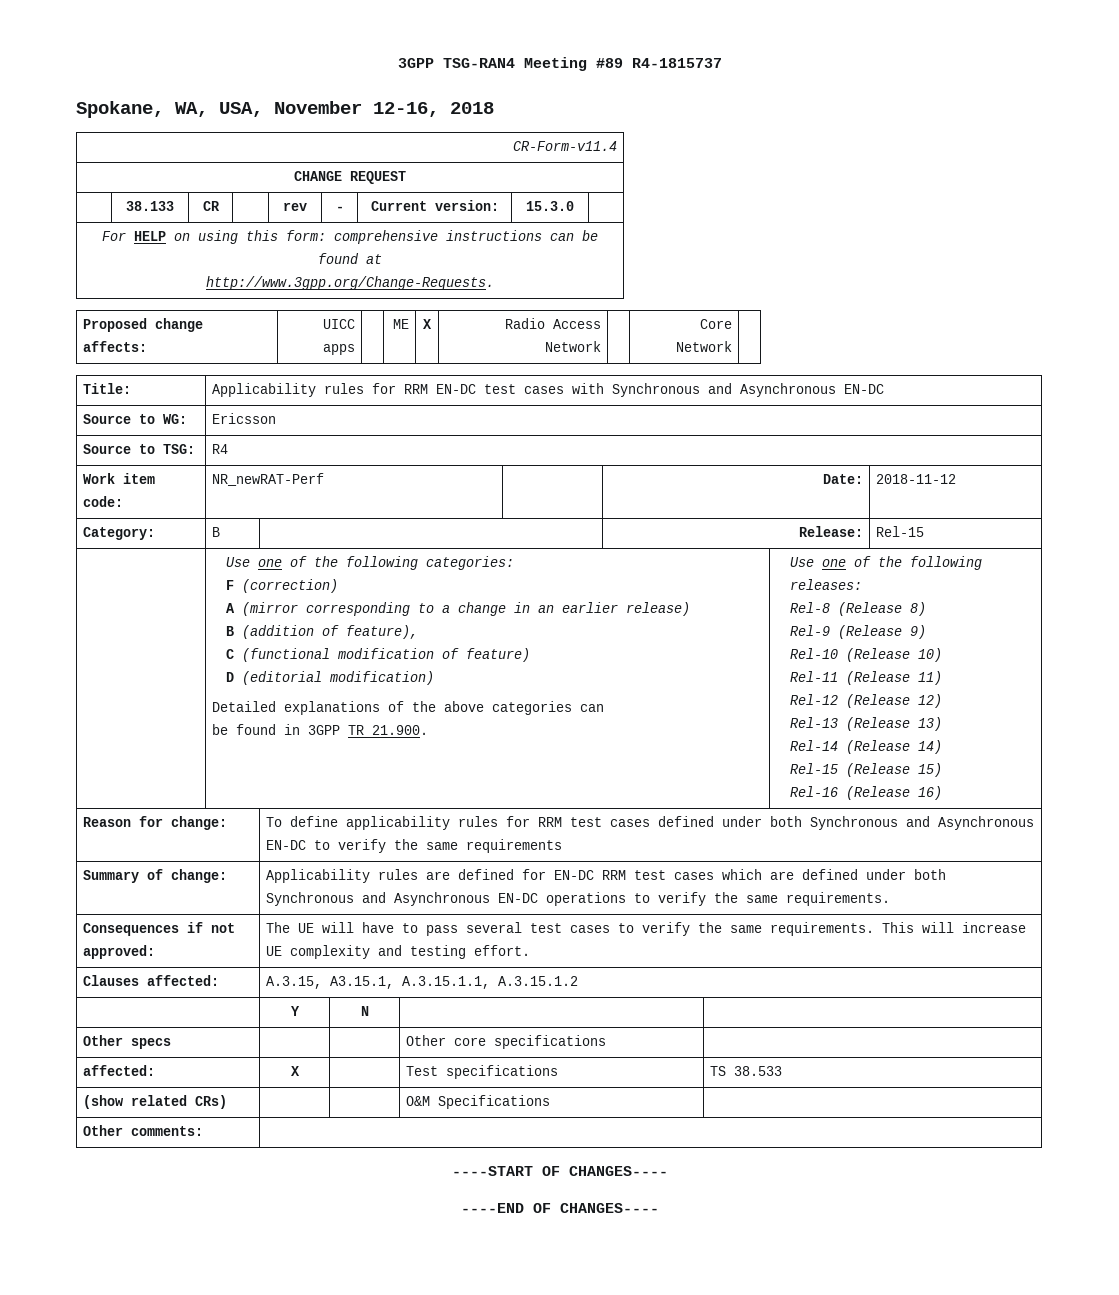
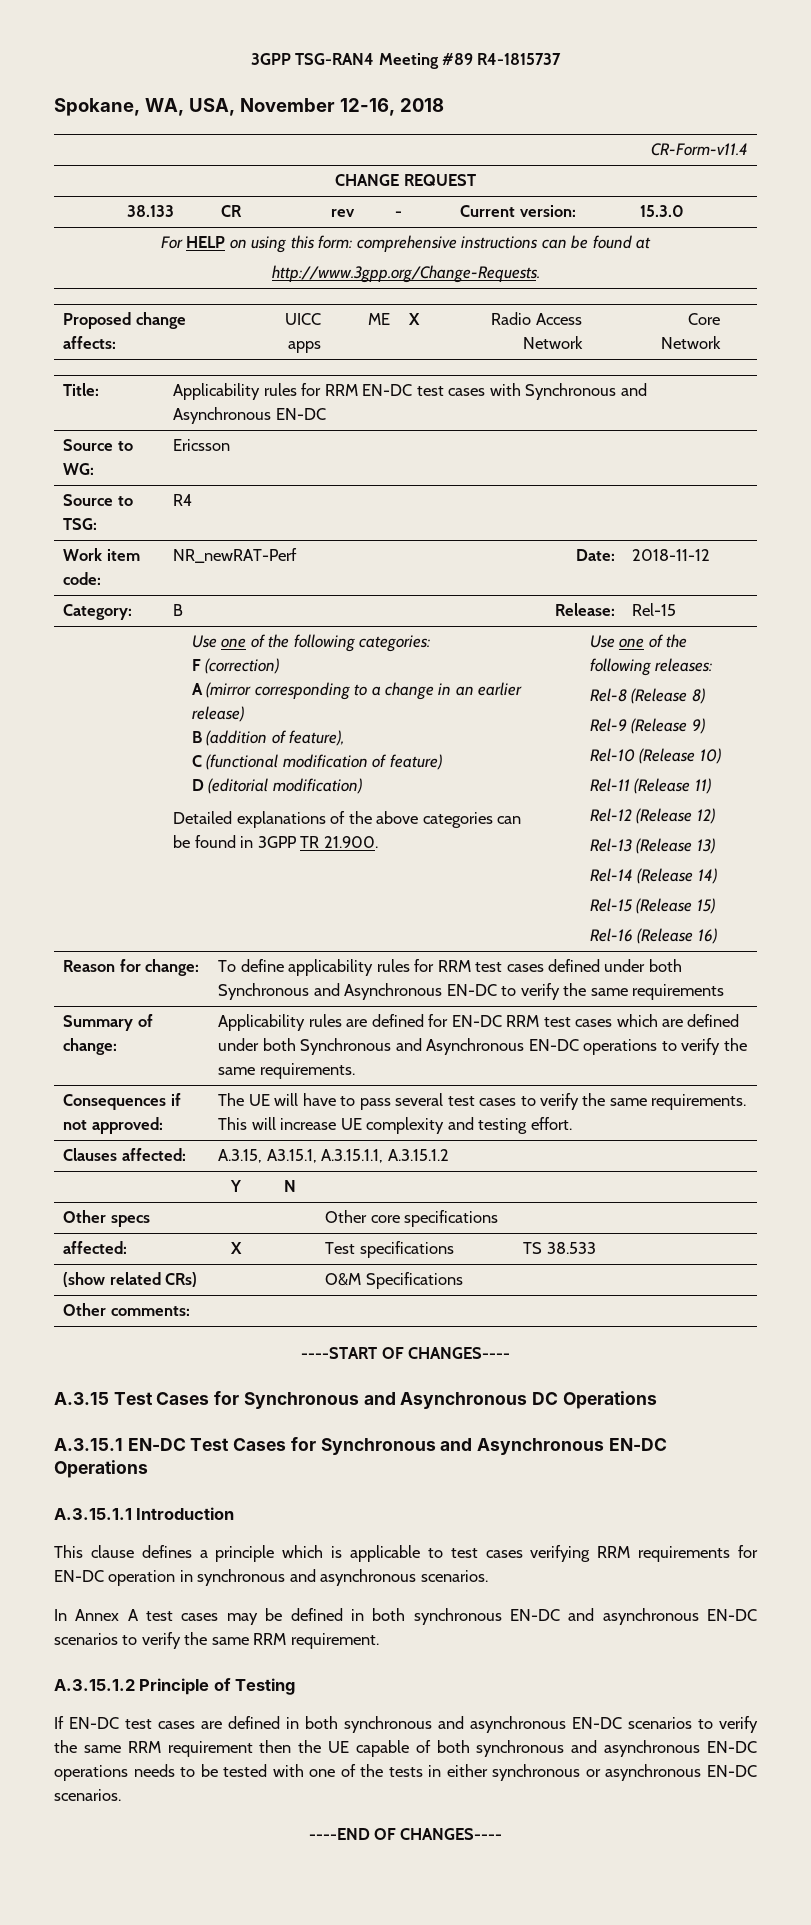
(668, 1171) none -> [54,1391,657,1409] [54,1437,667,1455] [54,1460,148,1478] [54,1507,235,1520] [54,1545,758,1562] [54,1569,488,1586] [54,1608,757,1625] [54,1632,379,1649] [54,1678,296,1695] [54,1716,758,1733] [54,1740,757,1757] [54,1764,757,1781] [54,1789,121,1801] // A.3.15 Test Cases for Synchronous and Asynchronous DC Operations // A.3.15.1 EN-DC Test Cases for Synchronous and Asynchronous EN-DC Operations // A.3.15.1.1 Introduction // This clause defines a principle which is applicable to test cases verifying RRM requirements for EN-DC operation in synchronous and asynchronous scenarios. // In Annex A test cases may be defined in both synchronous EN-DC and asynchronous EN-DC scenarios to verify the same RRM requirement. // A.3.15.1.2 Principle of Testing // If EN-DC test cases are defined in both synchronous and asynchronous EN-DC scenarios to verify the same RRM requirement then the UE capable of both synchronous and asynchronous EN-DC operations needs to be tested with one of the tests in either synchronous or asynchronous EN-DC scenarios.

